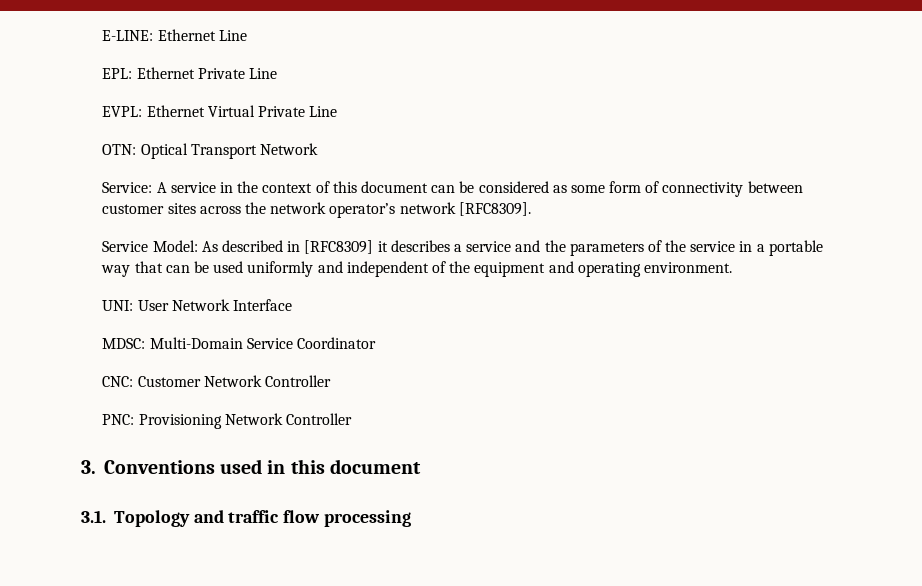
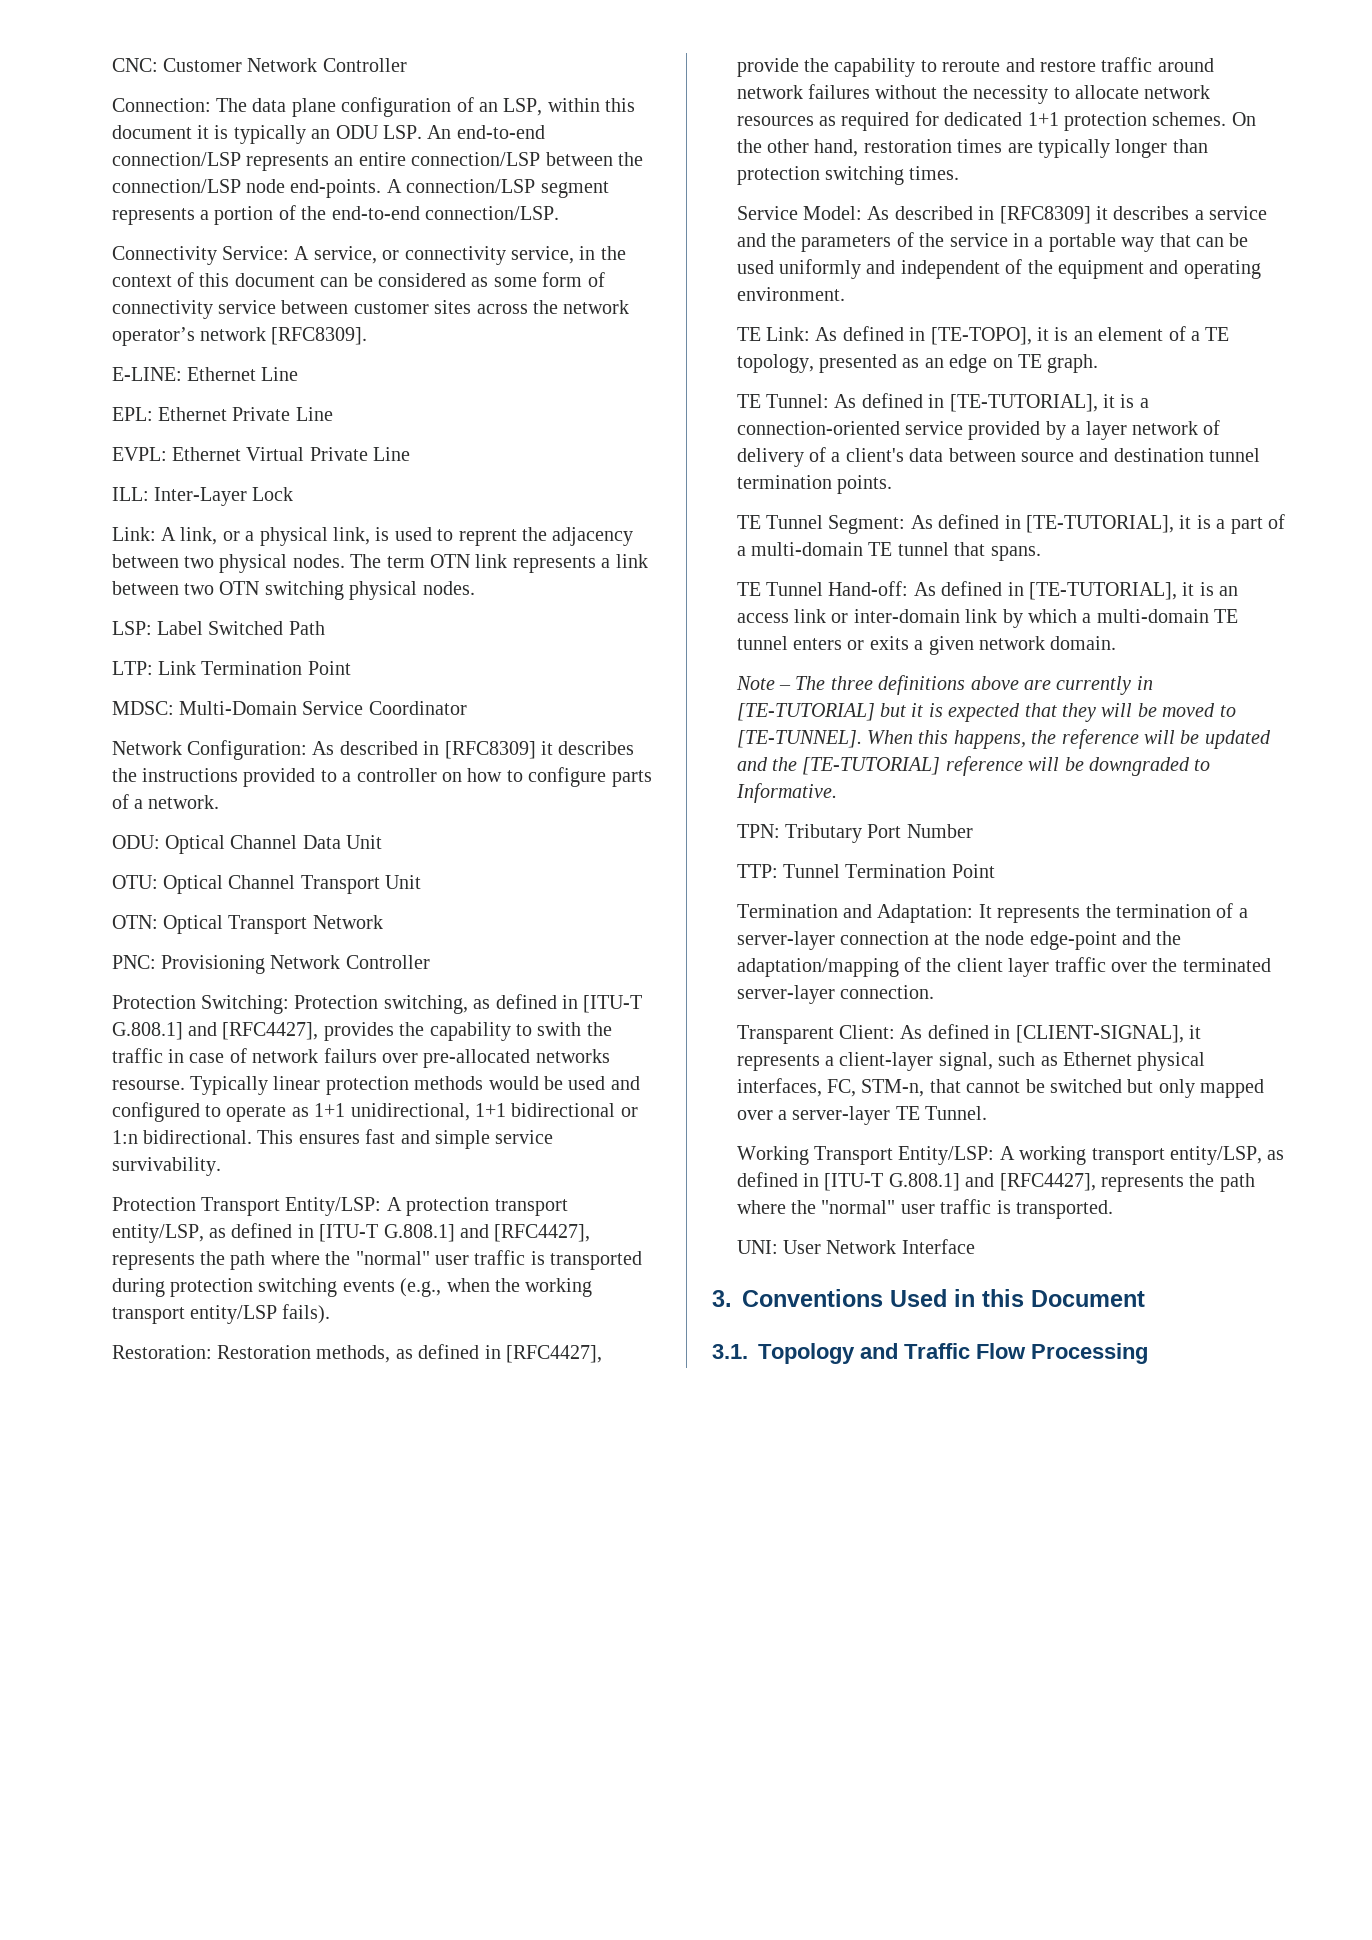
(102, 35) none -> [111,58,407,72] [111,97,636,117] [111,125,545,144] [111,152,643,171] [111,179,609,198] [111,205,559,225] [111,246,626,265] [111,272,605,287] [111,300,630,319] [111,327,368,346] CNC: Customer Network Controller // Connection: The data plane configuration of an LSP, within this document it is typically an ODU LSP. An end-to-end connection/LSP represents an entire connection/LSP between the connection/LSP node end-points. A connection/LSP segment represents a portion of the end-to-end connection/LSP. // Connectivity Service: A service, or connectivity service, in the context of this document can be considered as some form of connectivity service between customer sites across the network operator’s network [RFC8309]. //
[102,143,319,159] [102,181,803,197] [102,202,531,218] OTN: Optical Transport Network // Service: A service in the context of this document can be considered as some form of connectivity between customer sites across the network operator’s network [RFC8309]. -> [111,487,294,506] [111,527,634,546] [111,554,648,573] [111,581,475,600] [111,621,325,635] [111,661,351,675] [111,701,467,715] [111,740,635,760] [111,767,652,787] [111,794,220,809] [111,835,383,854] [111,875,422,894] [111,915,383,934] [111,955,430,974] [111,994,643,1014] [111,1022,612,1041] [111,1048,610,1068] [111,1076,640,1095] [111,1102,638,1122] [111,1129,554,1149] [111,1157,221,1176] [111,1197,568,1216] [111,1223,591,1243] [111,1250,643,1270] [111,1278,593,1297] [111,1304,331,1324] [111,1344,602,1363] [736,57,1214,77] [736,84,1211,104] [736,111,1256,131] [736,139,1208,158] [736,166,960,185] ILL: Inter-Layer Lock // Link: A link, or a physical link, is used to reprent the adjacency between two physical nodes. The term OTN link represents a link between two OTN switching physical nodes. // LSP: Label Switched Path // LTP: Link Termination Point // MDSC: Multi-Domain Service Coordinator // Network Configuration: As described in [RFC8309] it describes the instructions provided to a controller on how to configure parts of a network. // ODU: Optical Channel Data Unit // OTU: Optical Channel Transport Unit // OTN: Optical Transport Network // PNC: Provisioning Network Controller // Protection Switching: Protection switching, as defined in [ITU-T G.808.1] and [RFC4427], provides the capability to swith the traffic in case of network failurs over pre-allocated networks resourse. Typically linear protection methods would be used and configured to operate as 1+1 unidirectional, 1+1 bidirectional or 1:n bidirectional. This ensures fast and simple service survivability. // Protection Transport Entity/LSP: A protection transport entity/LSP, as defined in [ITU-T G.808.1] and [RFC4427], represents the path where the "normal" user traffic is transported during protection switching events (e.g., when the working transport entity/LSP fails). // Restoration: Restoration methods, as defined in [RFC4427], provide the capability to reroute and restore traffic around network failures without the necessity to allocate network resources as required for dedicated 1+1 protection schemes. On the other hand, restoration times are typically longer than protection switching times.
[102,299,293,311] [102,337,377,349] [102,375,332,387] [102,413,353,429] UNI: User Network Interface // MDSC: Multi-Domain Service Coordinator // CNC: Customer Network Controller // PNC: Provisioning Network Controller -> [736,326,1230,345] [736,354,1099,373] [736,393,1149,412] [736,420,1221,440] [736,447,1261,467] [736,475,892,494] [736,514,1285,534] [736,542,1041,561] [736,581,1239,600] [736,609,1239,628] [736,636,1117,655] [735,675,1153,695] [736,703,1236,722] [736,729,1271,749] [736,756,1211,776] [735,783,837,803] [736,824,973,843] [736,864,995,878] [736,903,1248,923] [736,931,1182,950] [736,957,1271,977] [736,985,934,1004] [736,1024,1201,1044] [736,1052,1206,1071] [736,1078,1265,1098] [736,1106,988,1125] [736,1146,1285,1165] [736,1172,1255,1192] [736,1199,1113,1219] [736,1239,975,1254] TE Link: As defined in [TE-TOPO], it is an element of a TE topology, presented as an edge on TE graph. // TE Tunnel: As defined in [TE-TUTORIAL], it is a connection-oriented service provided by a layer network of delivery of a client's data between source and destination tunnel termination points. // TE Tunnel Segment: As defined in [TE-TUTORIAL], it is a part of a multi-domain TE tunnel that spans. // TE Tunnel Hand-off: As defined in [TE-TUTORIAL], it is an access link or inter-domain link by which a multi-domain TE tunnel enters or exits a given network domain. // Note – The three definitions above are currently in [TE-TUTORIAL] but it is expected that they will be moved to [TE-TUNNEL]. When this happens, the reference will be updated and the [TE-TUTORIAL] reference will be downgraded to Informative. // TPN: Tributary Port Number // TTP: Tunnel Termination Point // Termination and Adaptation: It represents the termination of a server-layer connection at the node edge-point and the adaptation/mapping of the client layer traffic over the terminated server-layer connection. // Transparent Client: As defined in [CLIENT-SIGNAL], it represents a client-layer signal, such as Ethernet physical interfaces, FC, STM-n, that cannot be switched but only mapped over a server-layer TE Tunnel. // Working Transport Entity/LSP: A working transport entity/LSP, as defined in [ITU-T G.808.1] and [RFC4427], represents the path where the "normal" user traffic is transported. // UNI: User Network Interface
[220,459,263,474] used -> [890,1289,947,1307] Used
[329,459,421,474] document -> [1031,1290,1145,1307] Document
[228,510,412,527] traffic flow processing -> [904,1343,1148,1364] Traffic Flow Processing

